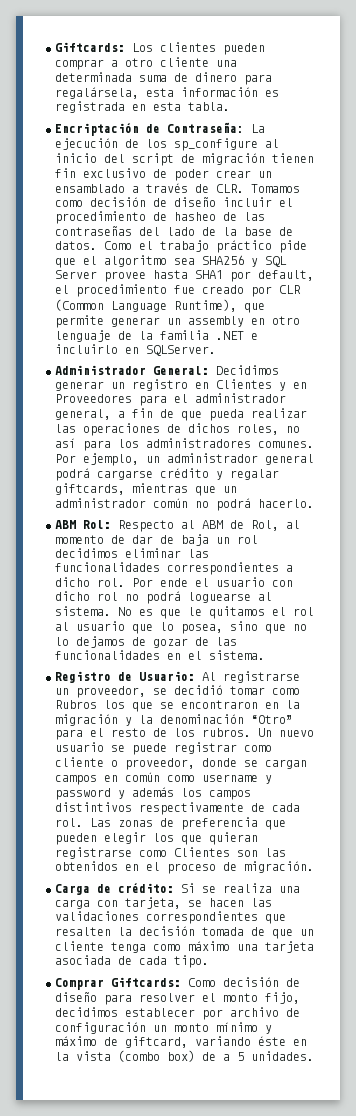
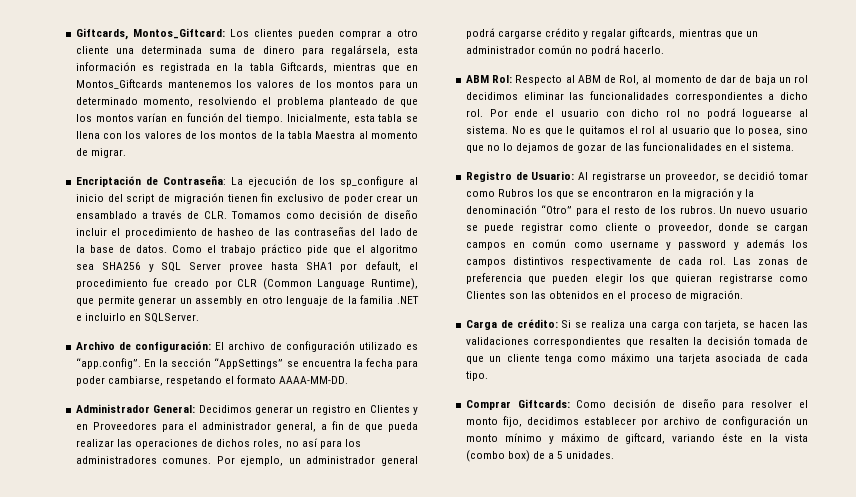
[54,42,125,52] Giftcards: -> [75,28,225,40] Giftcards, Montos_Giftcard:
[152,102,230,111] esta tabla. -> [234,62,418,73] [75,79,418,90] [75,97,418,107] [75,113,418,124] [75,131,418,139] [75,148,127,158] la tabla Giftcards, mientras que en Montos_Giftcards mantenemos los valores de los montos para un determinado momento, resolviendo el problema planteado de que los montos varían en función del tiempo. Inicialmente, esta tabla se llena con los valores de los montos de la tabla Maestra al momento de migrar.
(216, 350) none -> [75,341,418,352] [75,358,418,369] [75,375,349,386] // Archivo de configuración: El archivo de configuración utilizado es “app.config”. En la sección “AppSettings” se encuentra la fecha para poder cambiarse, respetando el formato AAAA-MM-DD.

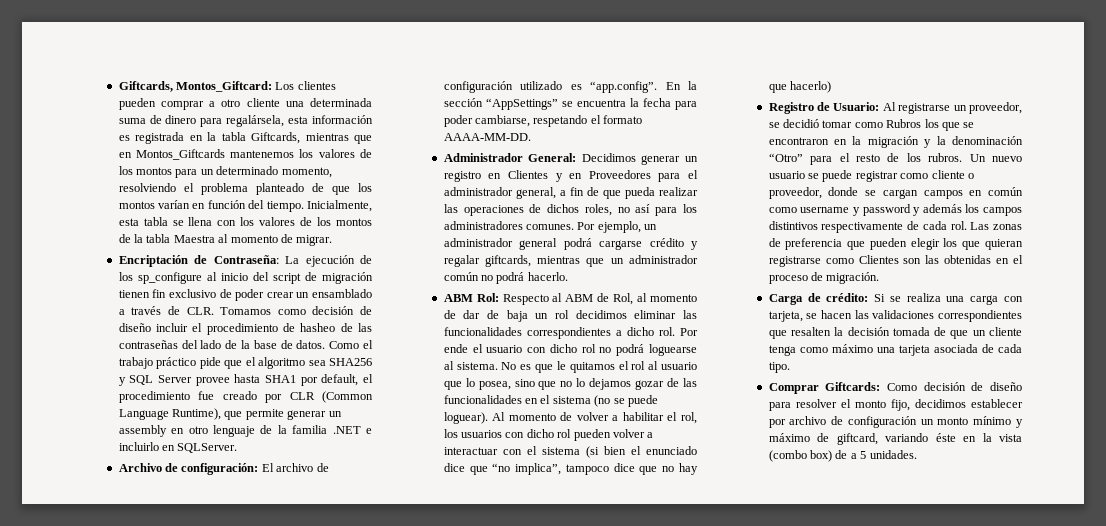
[562,143,575,151] de -> (632, 384) none
[752,143,795,151] sistema. -> [552,395,658,407] [443,412,697,424] [443,429,654,441] [443,446,697,458] [443,463,698,475] [768,81,832,93] sistema (no se puede loguear). Al momento de volver a habilitar el rol, los usuarios con dicho rol pueden volver a interactuar con el sistema (si bien el enunciado dice que “no implica”, tampoco dice que no hay que hacerlo)
[549,291,600,299] obtenidos -> [944,255,992,264] obtenidas

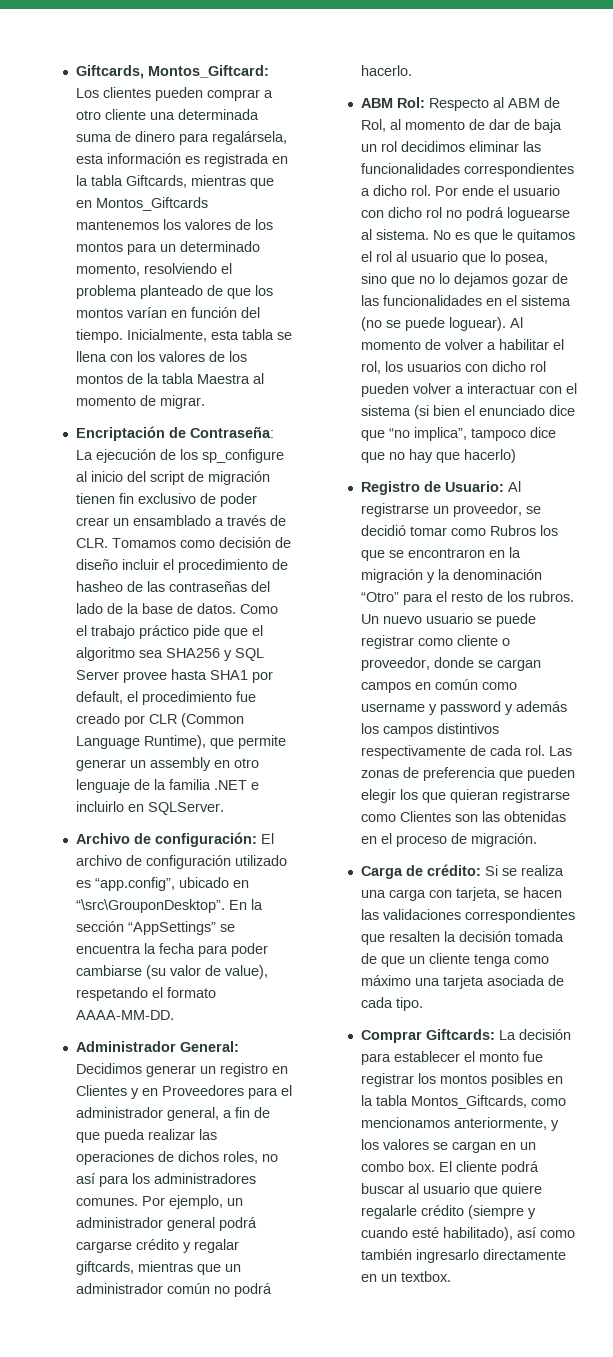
[590,81,658,93] “app.config”. -> [94,877,249,891] [75,899,225,913] “app.config”, ubicado en “\src\GrouponDesktop”.
[475,115,531,127] cambiarse, -> [75,965,268,979] cambiarse (su valor de value),
[887,382,1022,391] [768,399,1023,411] [768,416,1023,428] [768,433,1022,445] [768,450,917,462] Como decisión de diseño para resolver el monto fijo, decidimos establecer por archivo de configuración un monto mínimo y máximo de giftcard, variando éste en la vista (combo box) de a 5 unidades. -> [498,1029,571,1040] [360,1051,543,1065] [360,1073,563,1087] [360,1095,566,1109] [360,1117,559,1131] [360,1139,536,1153] [360,1161,539,1175] [360,1183,542,1197] [360,1205,536,1219] [360,1227,575,1241] [360,1249,566,1263] [360,1271,451,1282] La decisión para establecer el monto fue registrar los montos posibles en la tabla Montos_Giftcards, como mencionamos anteriormente, y los valores se cargan en un combo box. El cliente podrá buscar al usuario que quiere regalarle crédito (siempre y cuando esté habilitado), así como también ingresarlo directamente en un textbox.

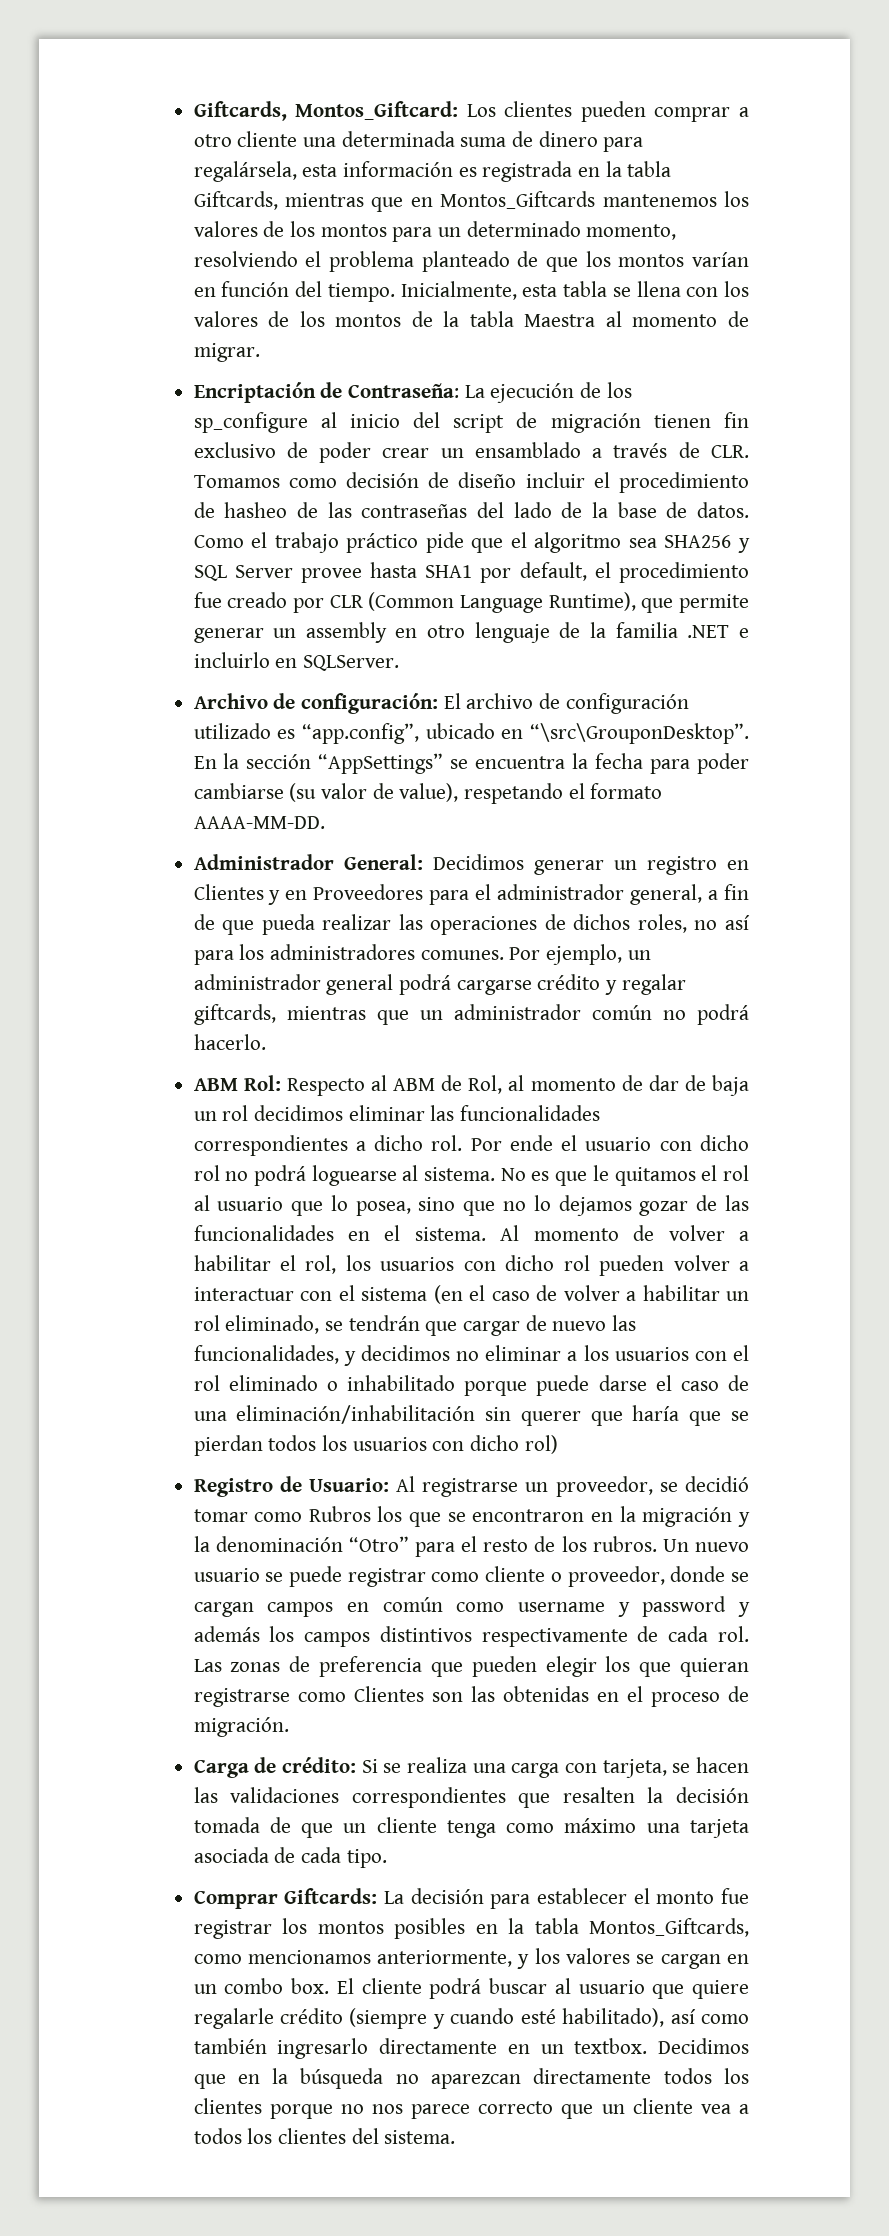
[520,295,571,306] [360,317,506,331] sistema (no se puede loguear). -> [414,1227,486,1241] sistema.
[413,405,575,419] [360,427,556,441] [360,449,516,463] (si bien el enunciado dice que “no implica”, tampoco dice que no hay que hacerlo) -> [433,1285,749,1304] [193,1315,636,1336] [193,1345,749,1366] [193,1375,749,1396] [193,1405,749,1426] [193,1435,558,1456] (en el caso de volver a habilitar un rol eliminado, se tendrán que cargar de nuevo las funcionalidades, y decidimos no eliminar a los usuarios con el rol eliminado o inhabilitado porque puede darse el caso de una eliminación/inhabilitación sin querer que haría que se pierdan todos los usuarios con dicho rol)
(451, 1276) none -> [658,2038,749,2054] [193,2068,749,2089] [193,2098,749,2119] [193,2128,456,2144] Decidimos que en la búsqueda no aparezcan directamente todos los clientes porque no nos parece correcto que un cliente vea a todos los clientes del sistema.

